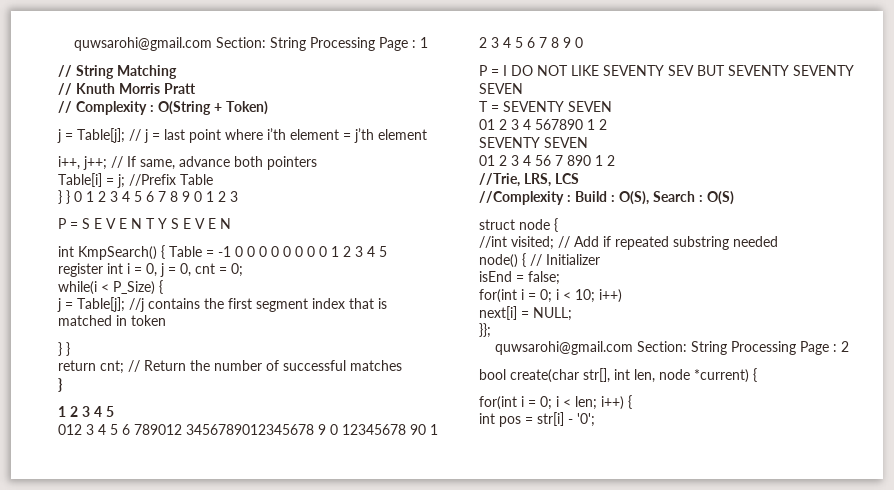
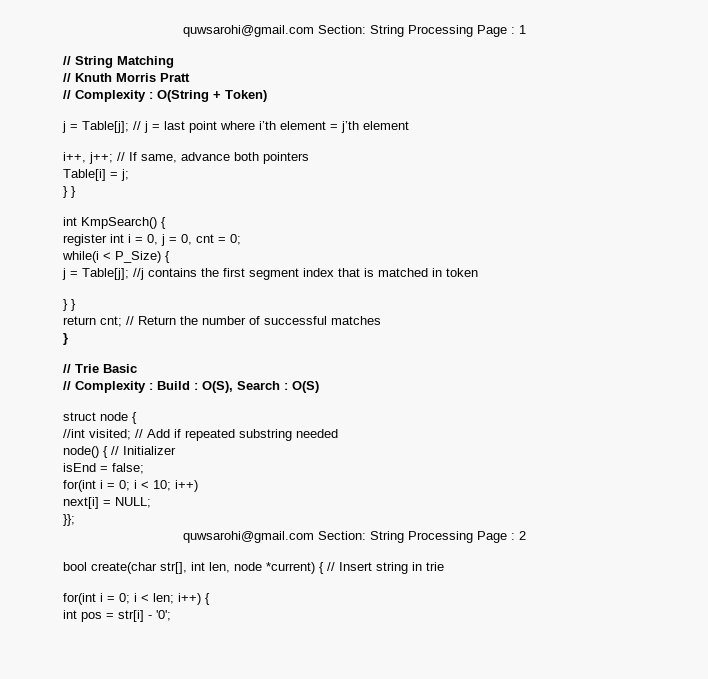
[129,174,213,186] [58,190,238,204] [58,218,231,229] [58,245,387,260] //Prefix Table // } } 0 1 2 3 4 5 6 7 8 9 0 1 2 3 // P = S E V E N T Y S E V E N // int KmpSearch() { Table = -1 0 0 0 0 0 0 0 0 1 2 3 4 5 -> [63,186,76,198] [63,217,166,229] // } } // int KmpSearch() {
[58,406,114,417] [58,424,438,435] [479,37,583,48] [479,65,854,76] [479,83,523,94] [479,101,612,112] [479,119,607,130] [479,137,588,148] [479,155,615,166] [479,173,579,187] [479,191,564,205] 1 2 3 4 5 // 012 3 4 5 6 789012 3456789012345678 9 0 12345678 90 1 2 3 4 5 6 7 8 9 0 // P = I DO NOT LIKE SEVENTY SEV BUT SEVENTY SEVENTY SEVEN // T = SEVENTY SEVEN // 01 2 3 4 567890 1 2 // SEVENTY SEVEN // 01 2 3 4 56 7 890 1 2 // //Trie, LRS, LCS // //Complexity -> [63,364,137,373] [63,381,146,393] // Trie Basic // // Complexity
(757, 375) none -> [327,562,444,574] // Insert string in trie

